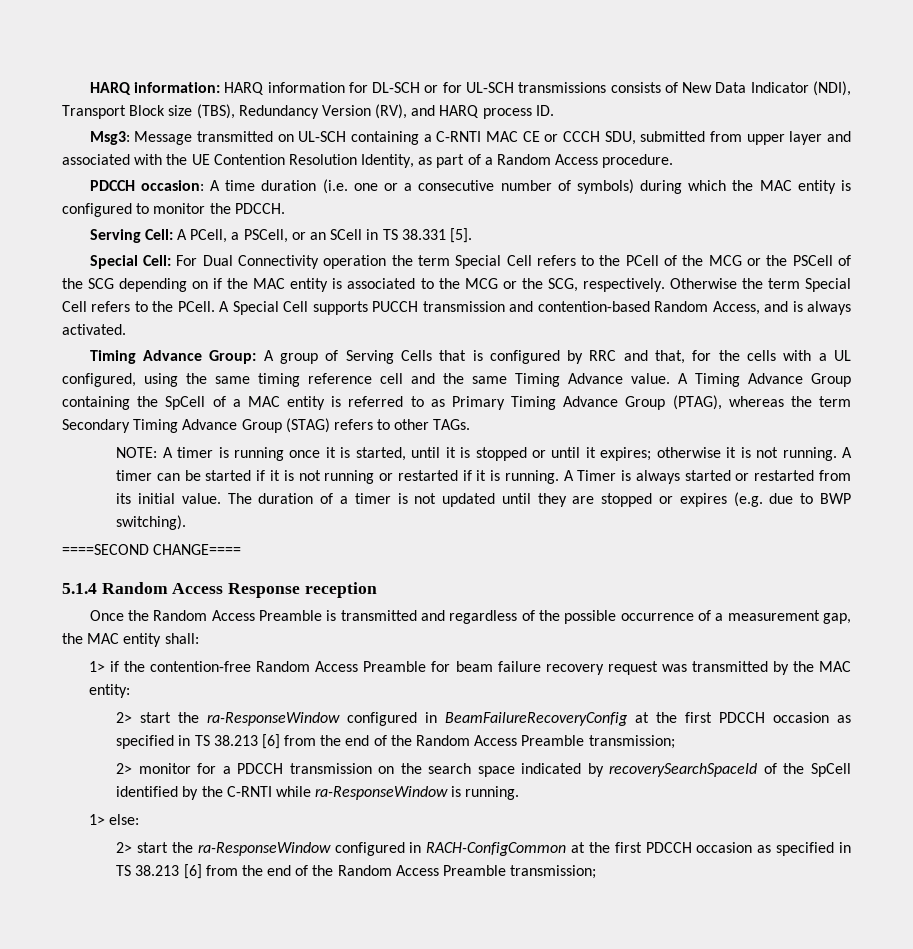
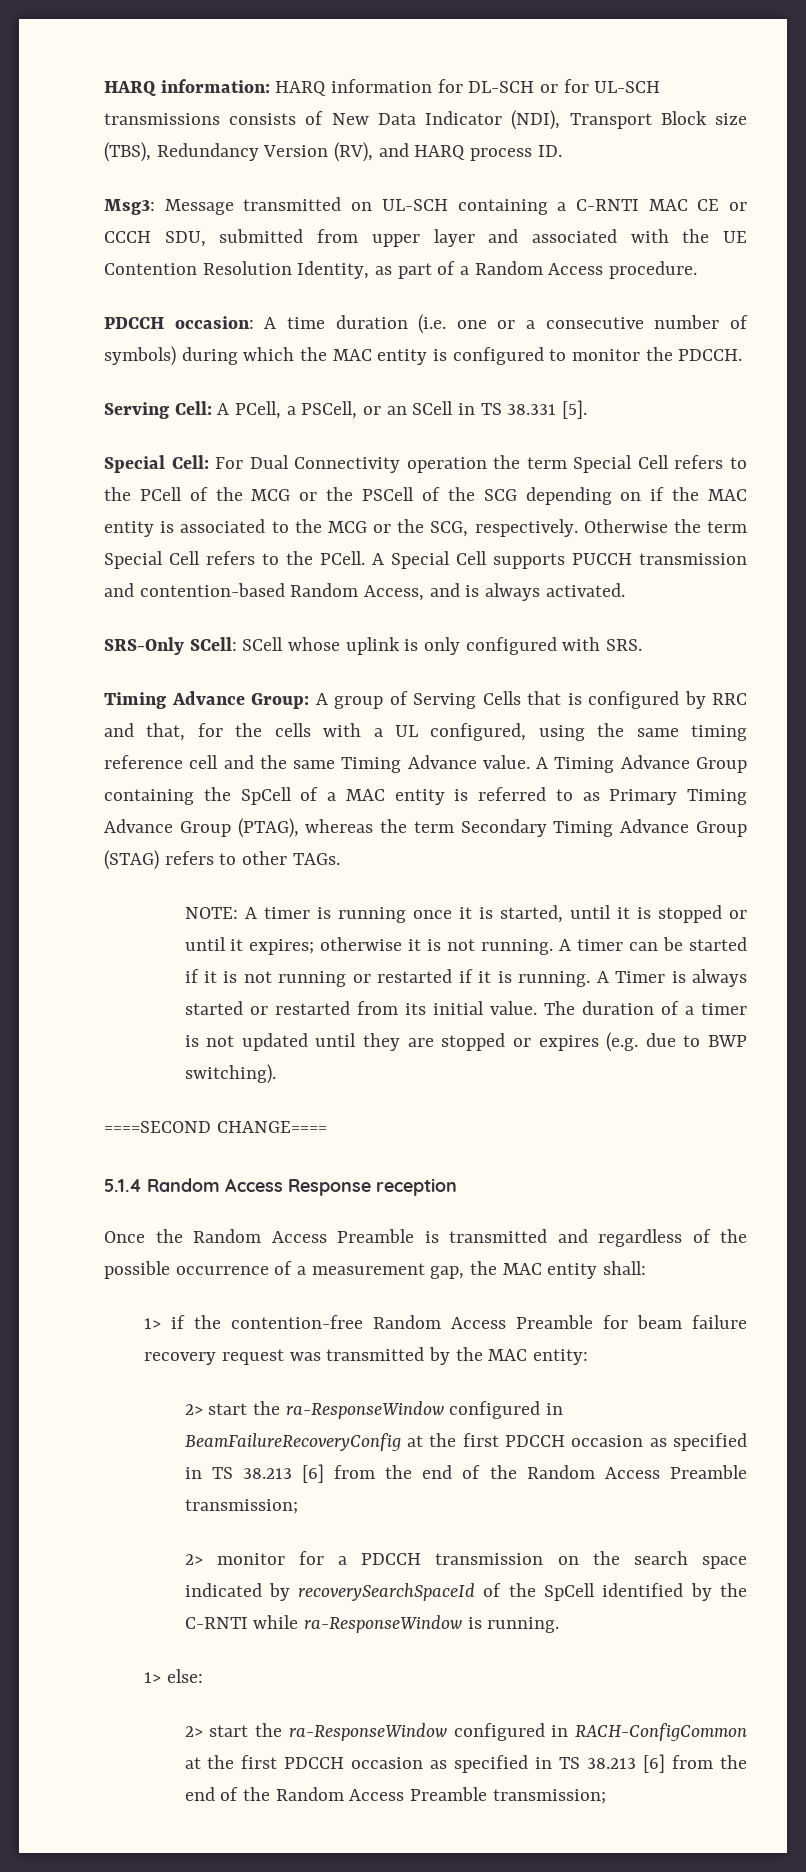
(126, 329) none -> [104,637,643,655] // SRS-Only SCell: SCell whose uplink is only configured with SRS.

